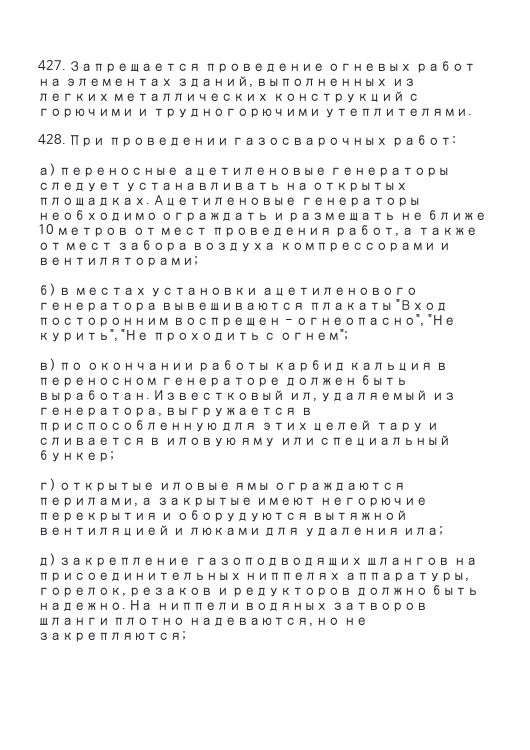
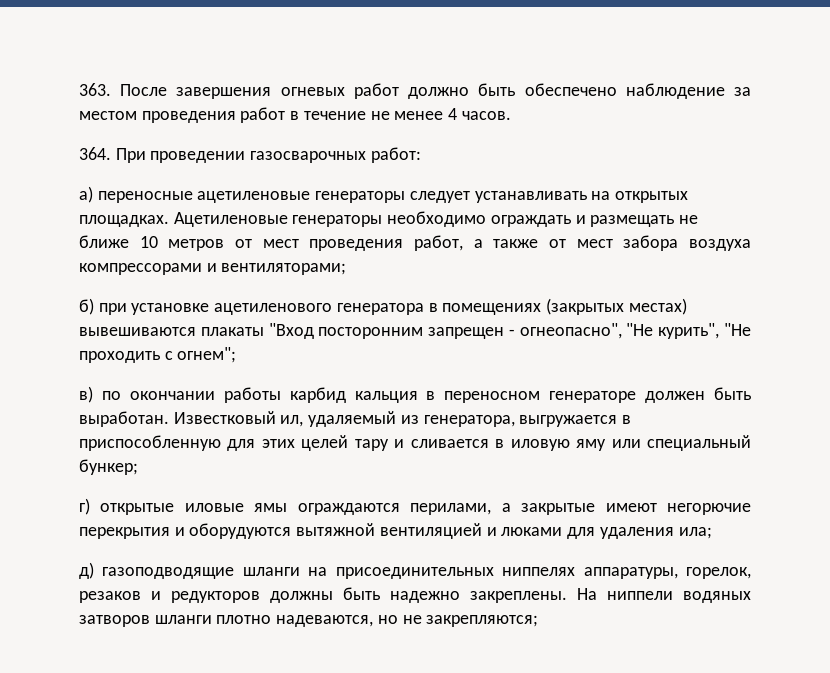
[38,60,476,73] [38,76,416,88] [38,91,421,103] [38,108,473,118] [38,134,66,145] 427. Запрещается проведение огневых работ на элементах зданий, выполненных из легких металлических конструкций с горючими и трудногорючими утеплителями. // 428. -> [79,83,751,99] [79,107,511,123] [79,147,111,160] 363. После завершения огневых работ должно быть обеспечено наблюдение за местом проведения работ в течение не менее 4 часов. // 364.
[59,287,418,297] [38,302,158,312] в местах установки ацетиленового генератора -> [98,298,687,315] при установке ацетиленового генератора в помещениях (закрытых местах)
[173,317,282,327] воспрещен -> [428,327,505,339] запрещен
[59,557,451,567] закрепление газоподводящих шлангов -> [102,567,300,579] газоподводящие шланги
[355,585,479,596] [38,602,126,611] должно быть надежно. -> [270,587,567,603] должны быть надежно закреплены.

